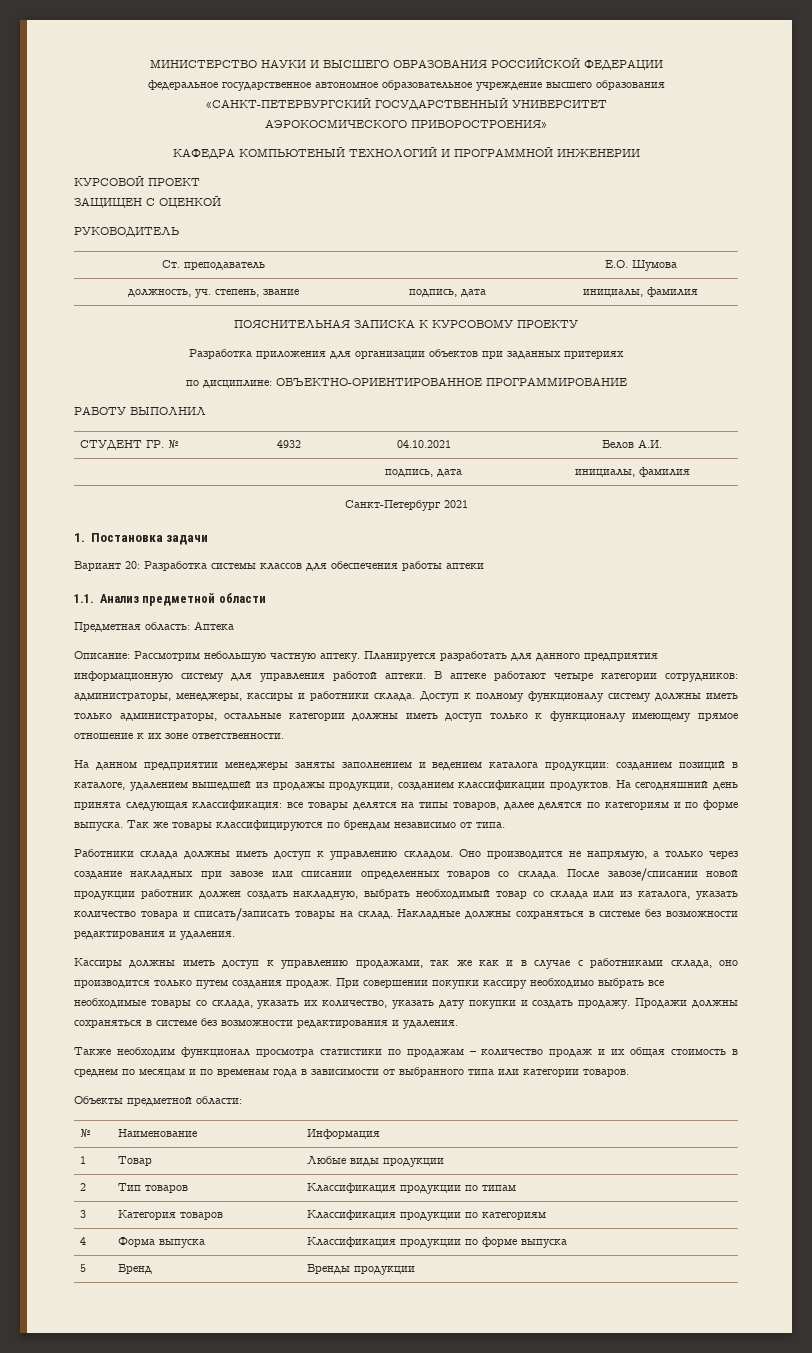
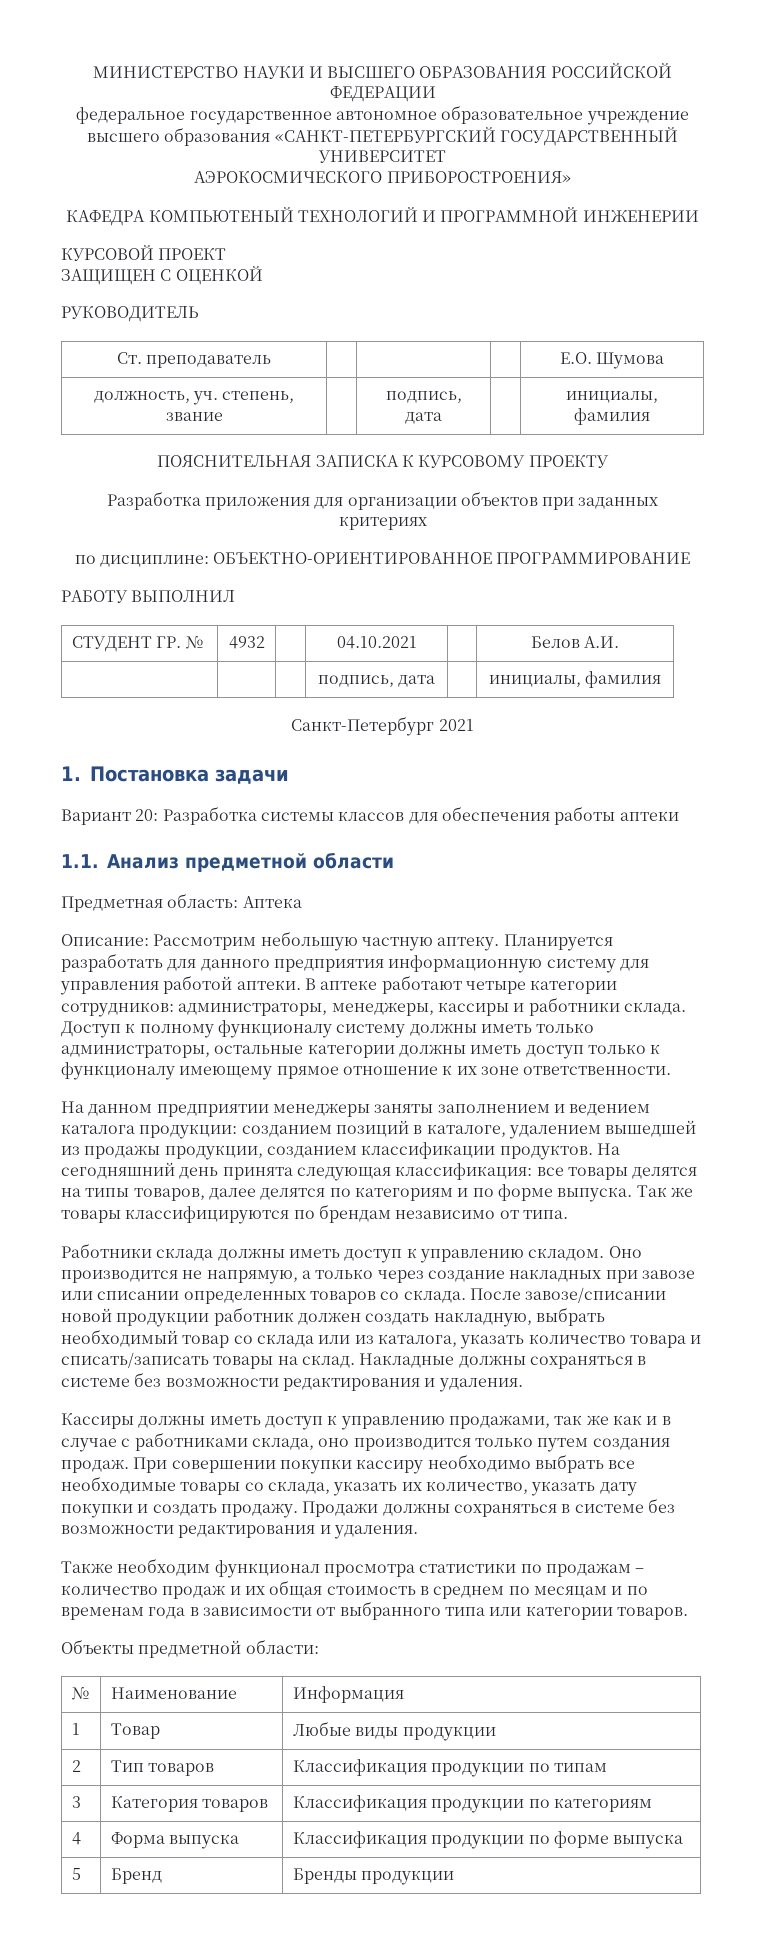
[564,351,624,359] притериях -> [338,516,427,530] критериях

